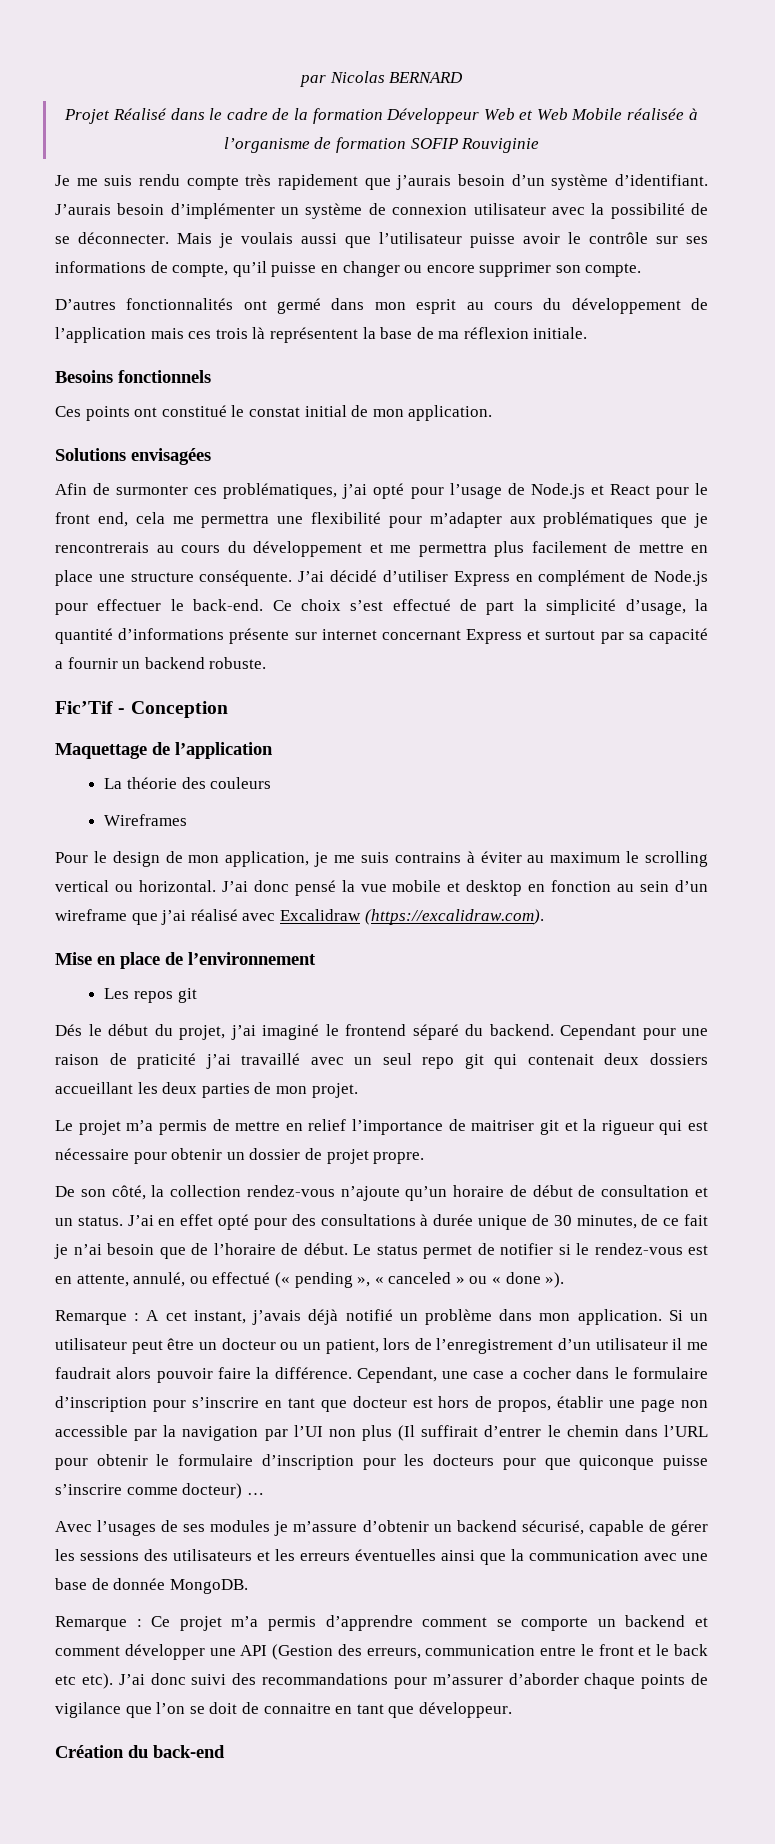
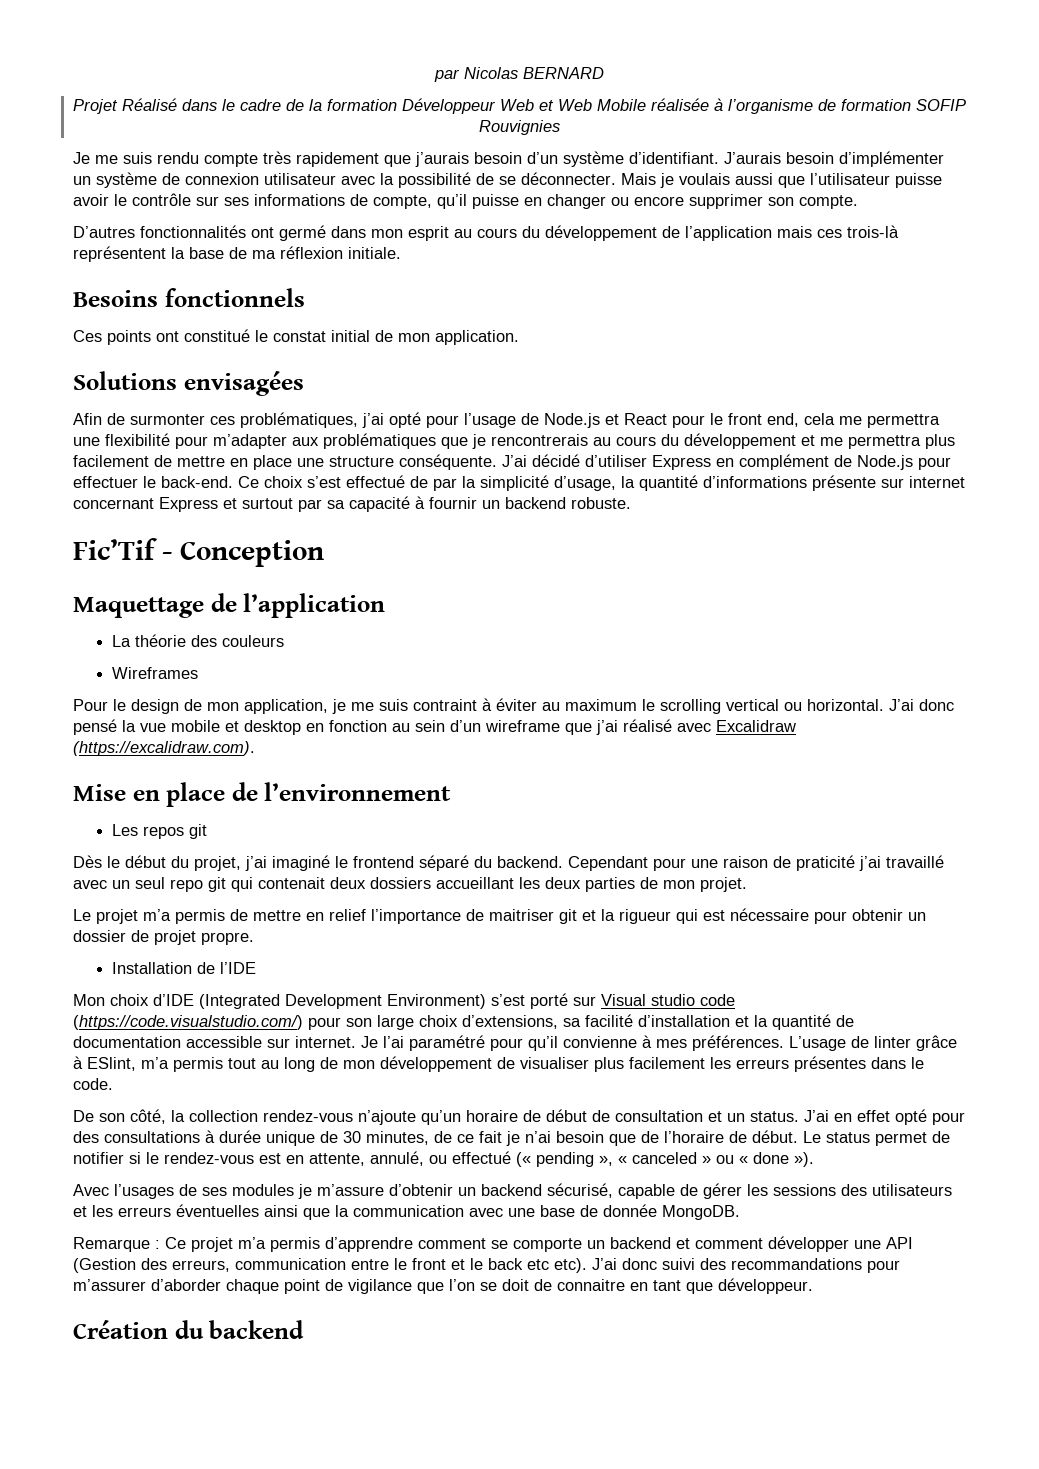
[461,138,540,153] Rouviginie -> [479,120,560,135] Rouvignies
[215,327,266,339] trois là -> [847,225,899,238] trois-là
[486,601,515,615] part -> [433,478,457,491] par
[55,661,63,669] a -> [415,496,425,509] à
[394,852,461,863] contrains -> [413,699,477,711] contraint
[55,1024,82,1036] Dés -> [73,855,102,868] Dès
(425, 1158) none -> [111,962,256,974] [73,993,735,1009] [73,1014,854,1030] [73,1035,957,1051] [73,1056,924,1072] [73,1078,113,1090] // Installation de l’IDE // Mon choix d’IDE (Integrated Development Environment) s’est porté sur Visual studio code (https://code.visualstudio.com/) pour son large choix d’extensions, sa facilité d’installation et la quantité de documentation accessible sur internet. Je l’ai paramétré pour qu’il convienne à mes préférences. L’usage de linter grâce à ESlint, m’a permis tout au long de mon développement de visualiser plus facilement les erreurs présentes dans le code.
[55,1309,708,1325] [55,1338,708,1354] [55,1367,708,1383] [55,1396,709,1412] [55,1425,708,1441] [55,1454,709,1470] [55,1483,264,1499] // Remarque : A cet instant, j’avais déjà notifié un problème dans mon application. Si un utilisateur peut être un docteur ou un patient, lors de l’enregistrement d’un utilisateur il me faudrait alors pouvoir faire la différence. Cependant, une case a cocher dans le formulaire d’inscription pour s’inscrire en tant que docteur est hors de propos, établir une page non accessible par la navigation par l’UI non plus (Il suffirait d’entrer le chemin dans l’URL pour obtenir le formulaire d’inscription pour les docteurs pour que quiconque puisse s’inscrire comme docteur) … -> (814, 1159) none
[641,1674,686,1689] points -> [284,1279,320,1294] point
[153,1745,225,1758] back-end -> [209,1320,305,1339] backend

